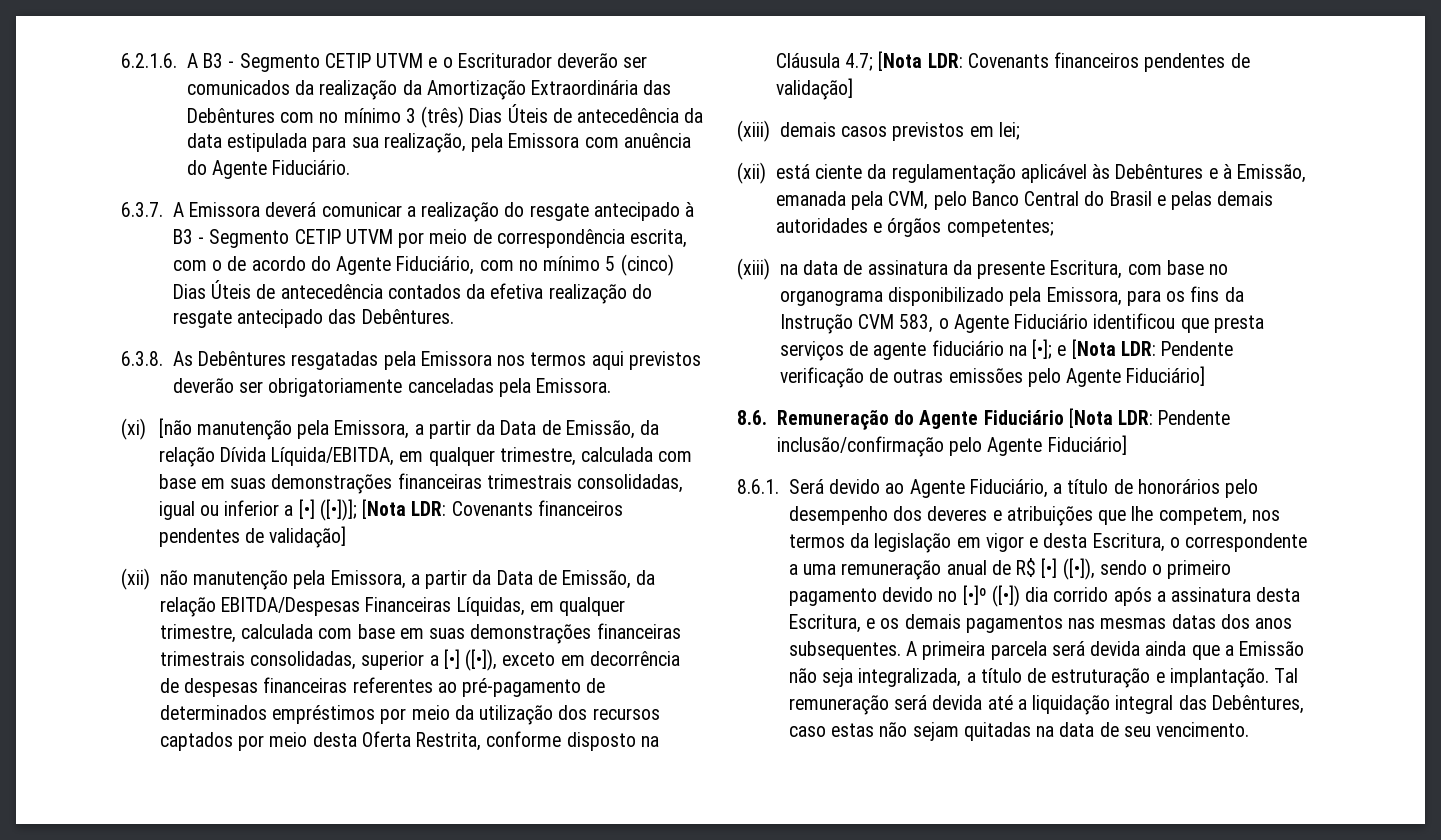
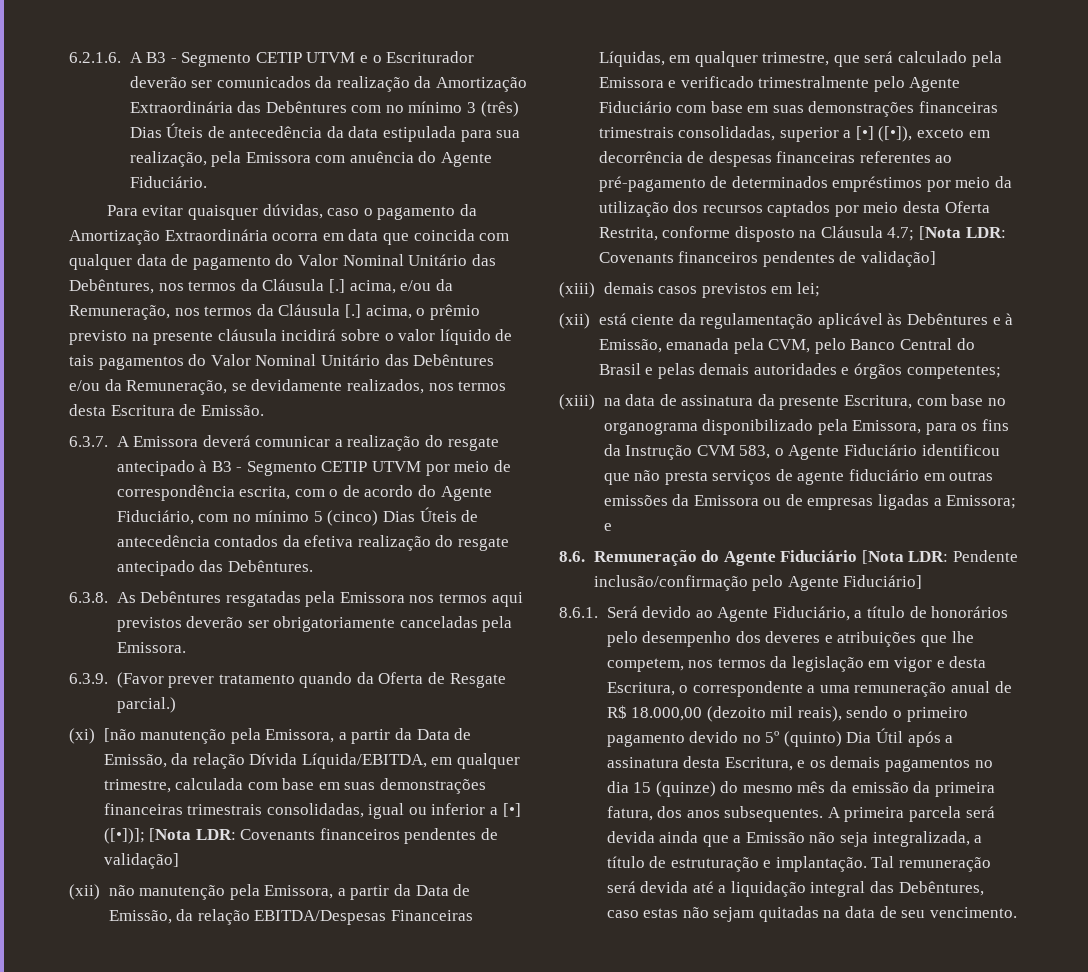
(351, 167) none -> [106,204,477,220] [69,229,510,245] [69,254,496,270] [69,279,453,294] [69,304,480,320] [69,329,513,345] [69,354,495,370] [69,379,507,395] [69,404,264,416] // Para evitar quaisquer dúvidas, caso o pagamento da Amortização Extraordinária ocorra em data que coincida com qualquer data de pagamento do Valor Nominal Unitário das Debêntures, nos termos da Cláusula [.] acima, e/ou da Remuneração, nos termos da Cláusula [.] acima, o prêmio previsto na presente cláusula incidirá sobre o valor líquido de tais pagamentos do Valor Nominal Unitário das Debêntures e/ou da Remuneração, se devidamente realizados, nos termos desta Escritura de Emissão.
(612, 385) none -> [69,672,506,688] [116,697,176,713] // 6.3.9. (Favor prever tratamento quando da Oferta de Resgate parcial.)
[241,624,314,639] calculada -> [833,51,1002,67] [598,76,961,92] [598,101,672,113] que será calculado pela Emissora e verificado trimestralmente pelo Agente Fiduciário
(1209, 325) none -> [634,470,661,481] não
[1008,339,1234,359] [779,366,1206,388] na [•]; e [Nota LDR: Pendente verificação de outras emissões pelo Agente Fiduciário] -> [923,471,994,481] [603,494,1017,510] [603,523,612,531] em outras emissões da Emissora ou de empresas ligadas a Emissora; e
[1041,558,1095,580] [•] ([•]), -> [631,706,842,722] 18.000,00 (dezoito mil reais),
[962,585,1109,607] [•]º ([•]) dia corrido -> [765,728,904,747] 5º (quinto) Dia Útil
[1068,614,1216,629] nas mesmas datas -> [974,760,993,768] [606,781,995,797] [606,806,653,821] no dia 15 (quinze) do mesmo mês da emissão da primeira fatura,

